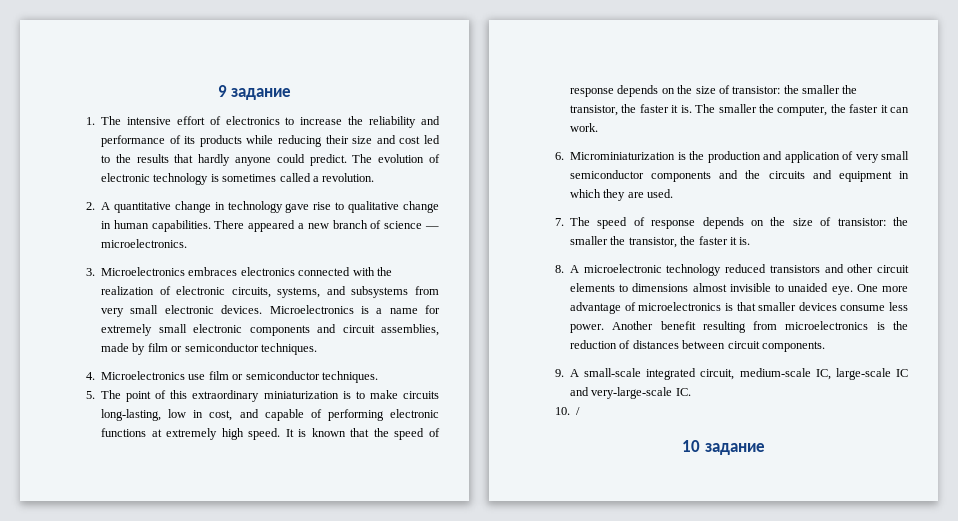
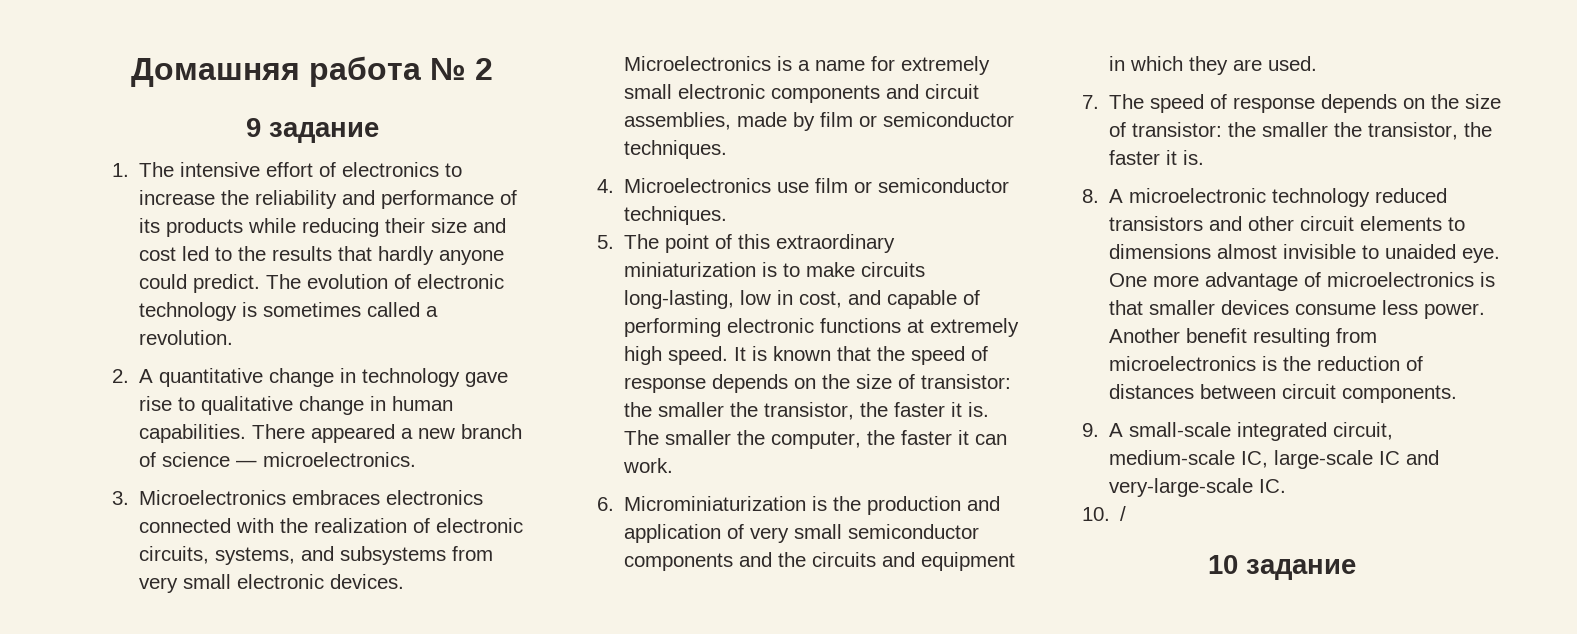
(217, 91) none -> [131,56,493,87] Домашняя работа № 2 //

